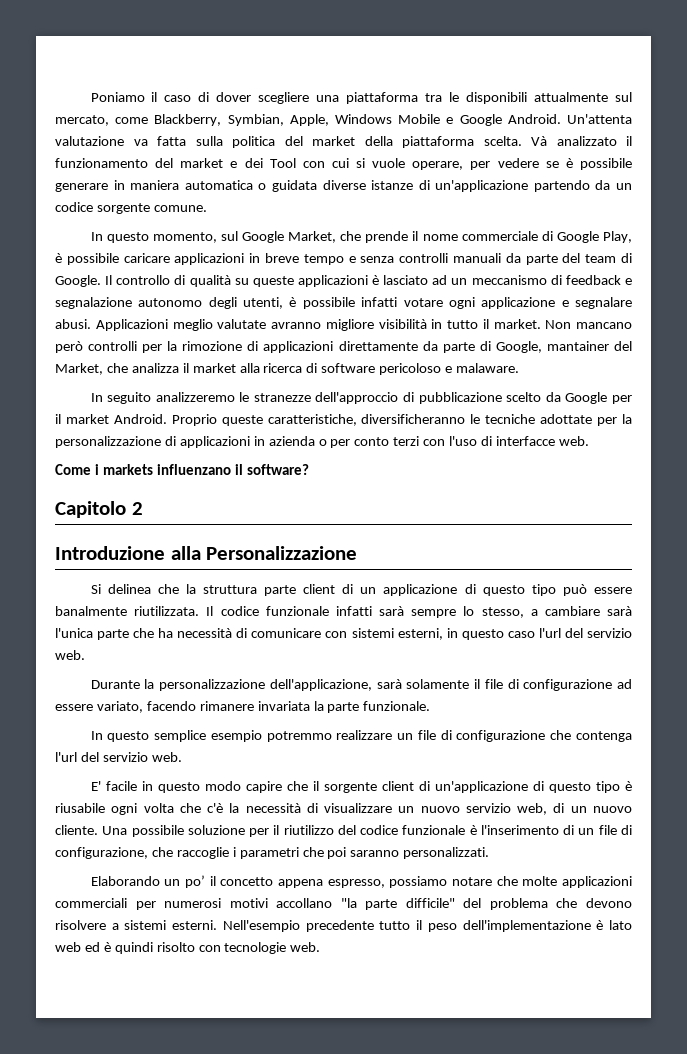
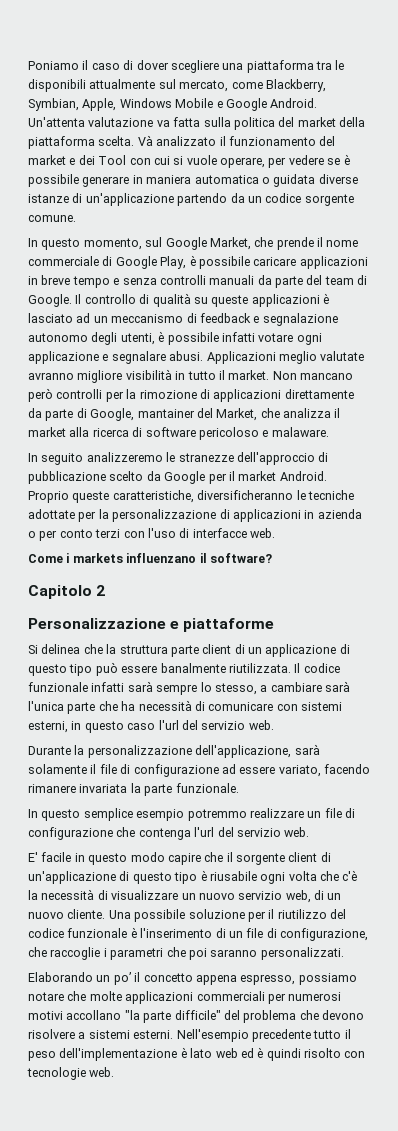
[55,546,201,560] Introduzione alla -> (106, 590) none
(358, 553) none -> [170,618,275,632] e piattaforme

